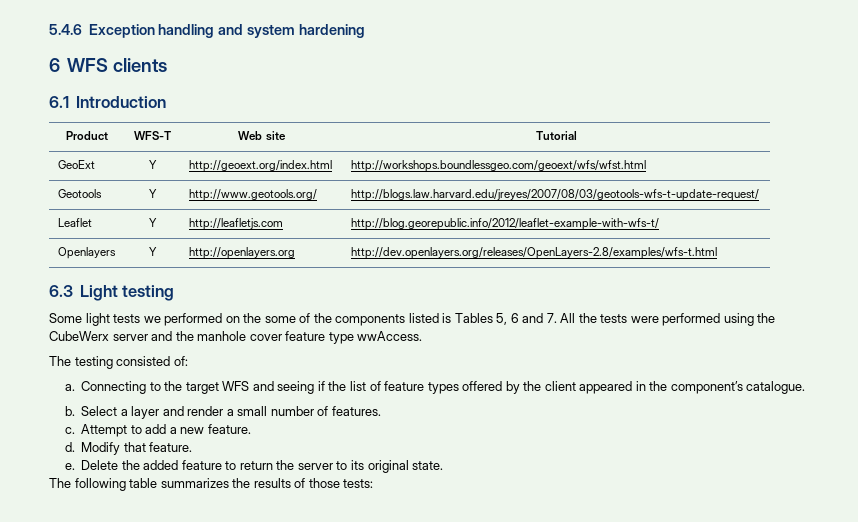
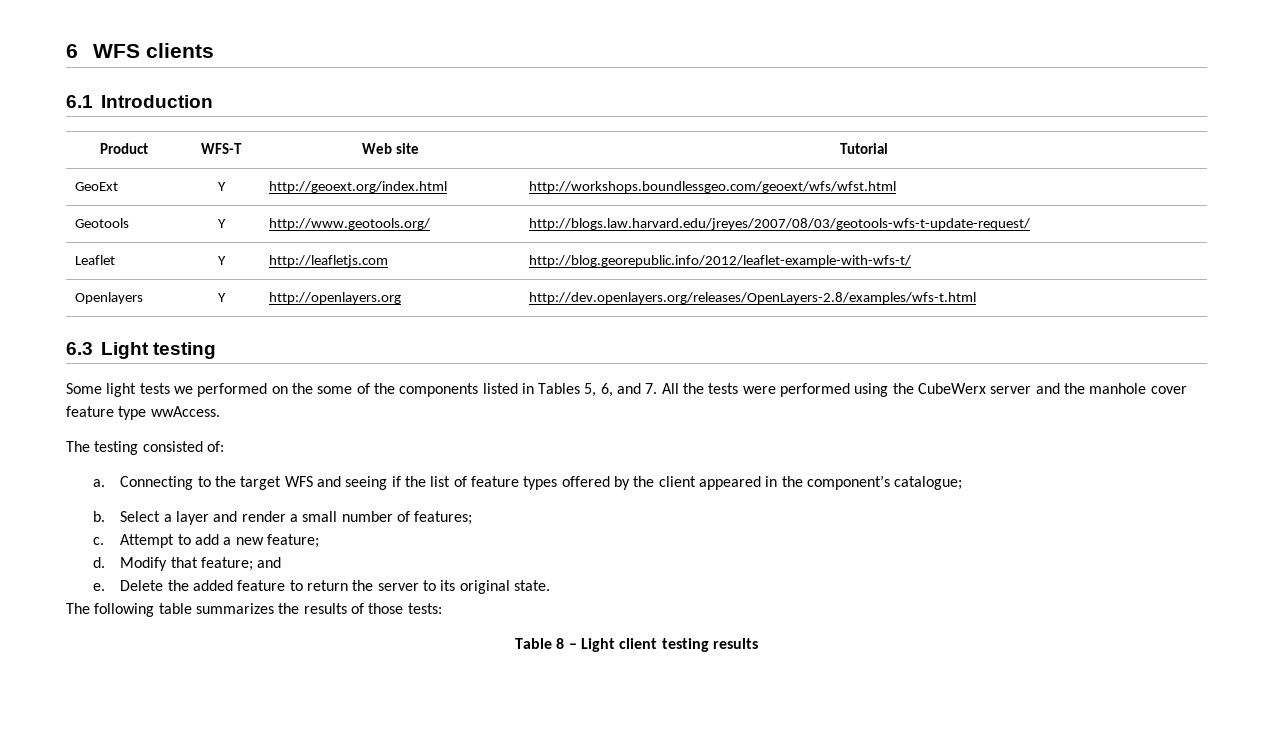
[49,24,366,38] 5.4.6 Exception handling and system hardening // -> (66, 51) none
[442,313,452,323] is -> [521,383,534,394] in
[510,313,519,323] 6 -> [600,383,613,397] 6,
[746,381,806,394] catalogue. -> [894,476,963,490] catalogue;
[331,406,381,416] features. -> [414,511,473,525] features;
[207,424,251,434] feature. -> [267,534,320,548] feature;
[149,442,193,452] feature. -> [201,557,282,571] feature; and
(374, 483) none -> [515,638,758,652] // Table 8 – Light client testing results

